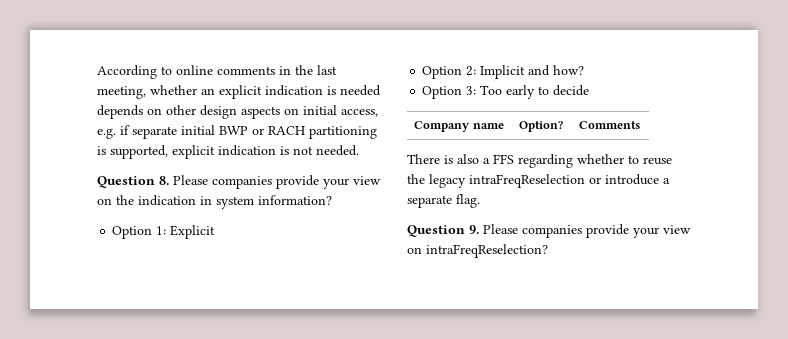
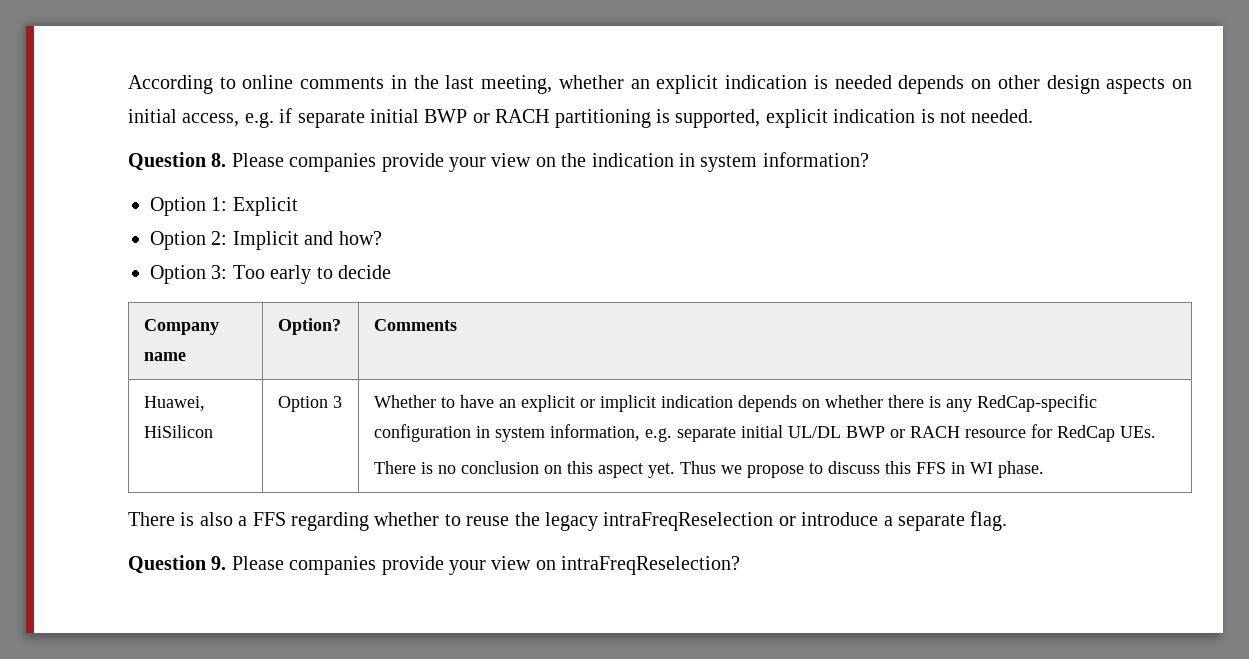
(641, 125) none -> [143,396,205,411] [143,425,213,438] [277,396,342,412] [373,394,1097,412] [373,424,1156,442] [373,461,1044,478] // Huawei, HiSilicon | Option 3 | Whether to have an explicit or implicit indication depends on whether there is any RedCap-specific configuration in system information, e.g. separate initial UL/DL BWP or RACH resource for RedCap UEs. // There is no conclusion on this aspect yet. Thus we propose to discuss this FFS in WI phase.

